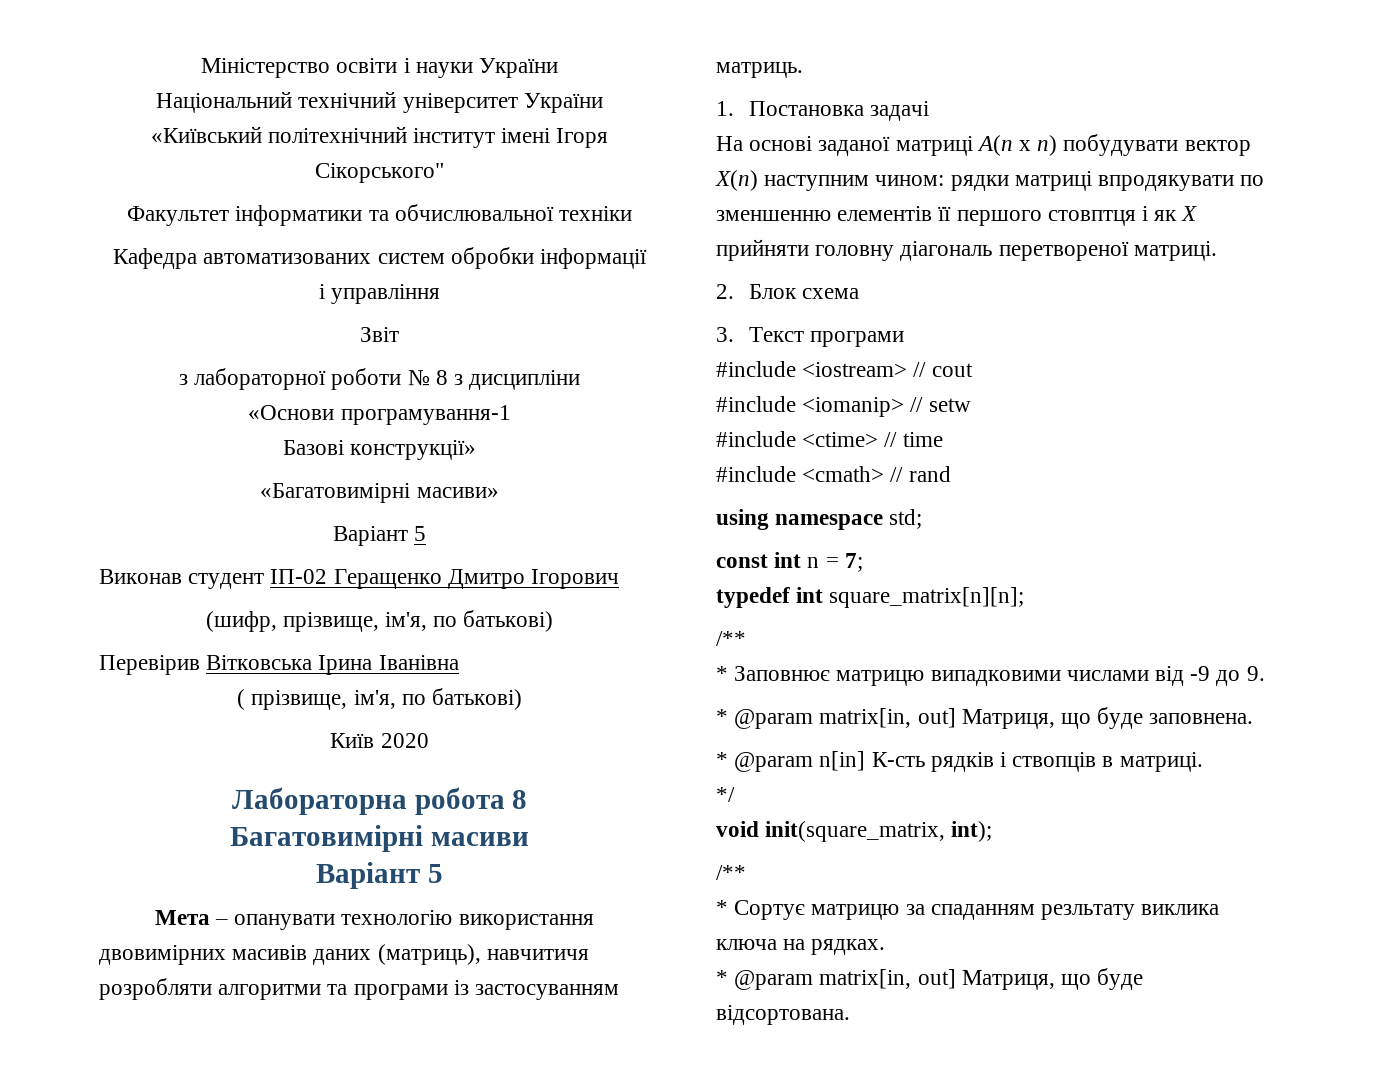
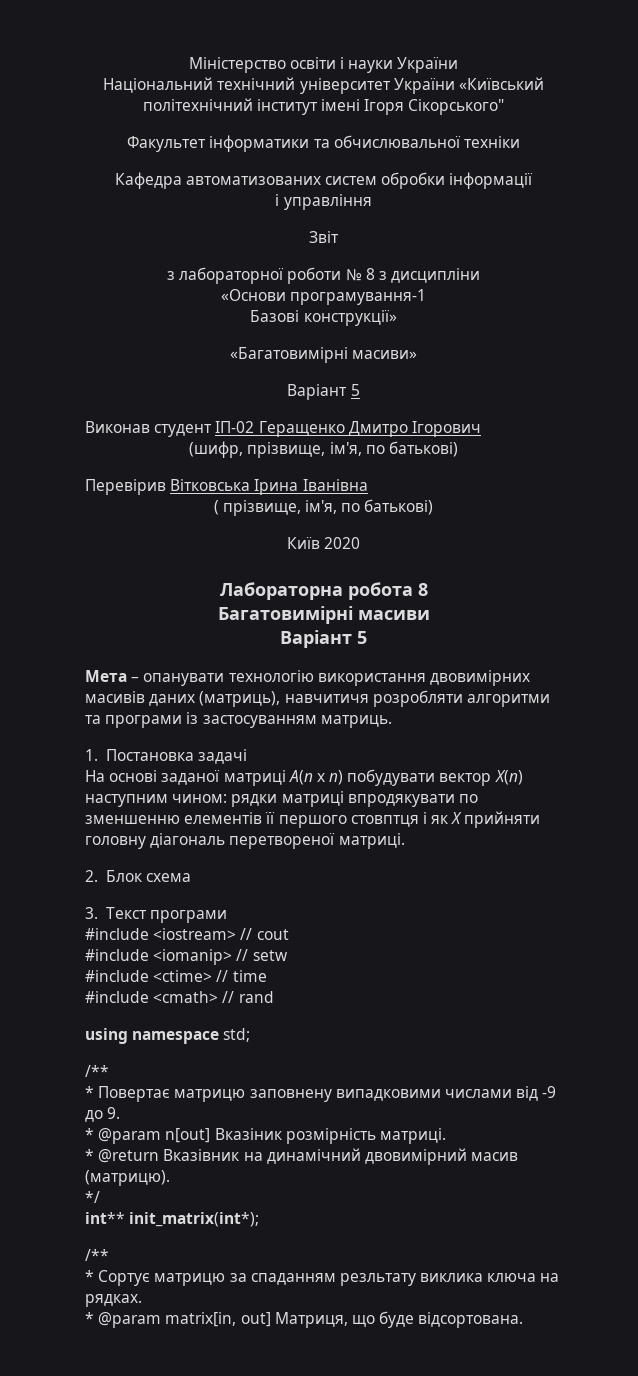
[716,552,863,572] [716,587,1025,608] [716,631,746,646] [716,666,925,686] // const int n = 7; // typedef int square_matrix[n][n]; // /** // * Заповнює матрицю -> [85,1065,109,1077] [85,1086,332,1102] // /** // * Повертає матрицю заповнену
[819,707,1254,729] [716,751,1203,772] [716,787,735,802] [716,821,993,842] matrix[in, out] Матриця, що буде заповнена. // * @param n[in] К-сть рядків і ствопців в матриці. // */ // void init(square_matrix, int); -> [165,1128,446,1144] [85,1148,519,1165] [85,1170,170,1186] [85,1191,100,1203] [85,1212,260,1227] n[out] Вказіник розмірність матриці. // * @return Вказівник на динамічний двовимірний масив (матрицю). // */ // int** init_matrix(int*);

